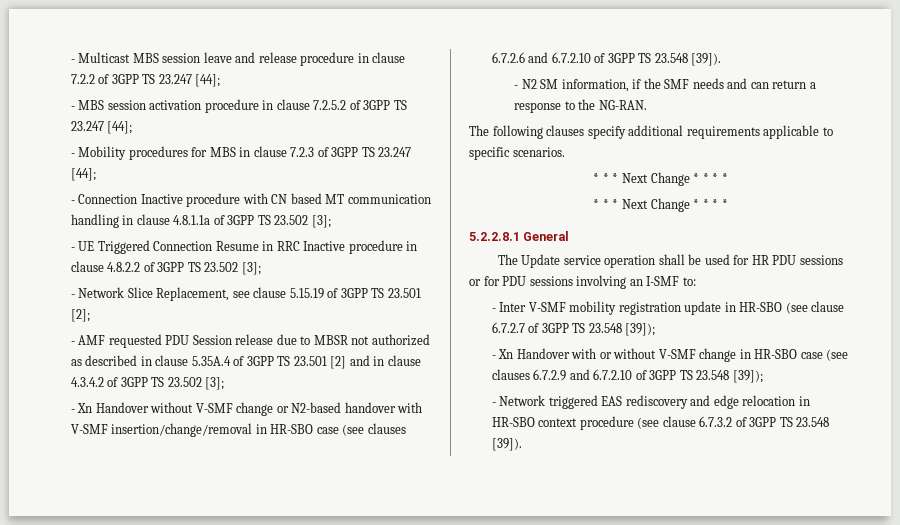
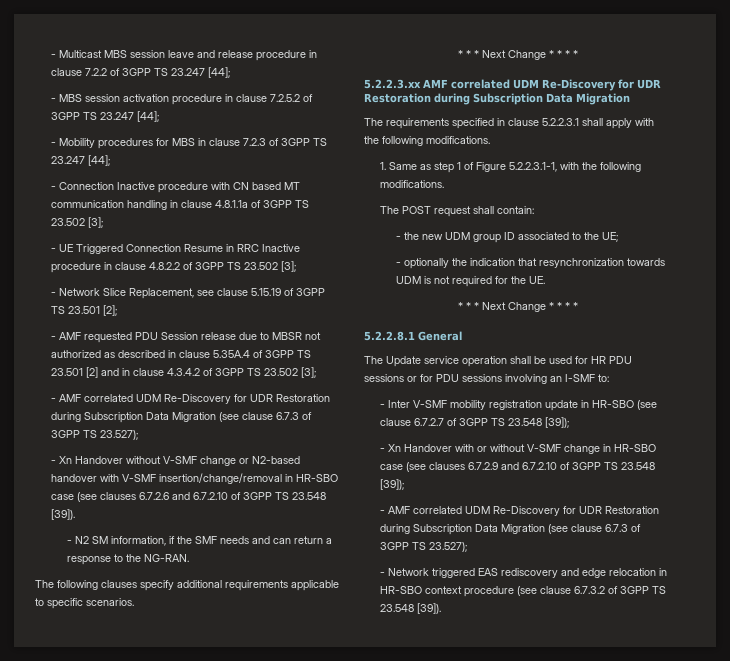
(225, 383) none -> [51,394,331,404] [51,412,313,423] [51,430,139,440] // - AMF correlated UDM Re-Discovery for UDR Restoration during Subscription Data Migration (see clause 6.7.3 of 3GPP TS 23.527);
(728, 178) none -> [364,79,661,91] [364,93,630,105] [364,118,654,129] [364,136,490,146] [380,162,642,173] [380,180,445,188] [380,206,535,217] [396,232,619,243] [396,258,666,269] [396,276,546,287] // 5.2.2.3.xx AMF correlated UDM Re-Discovery for UDR Restoration during Subscription Data Migration // The requirements specified in clause 5.2.2.3.1 shall apply with the following modifications. // 1. Same as step 1 of Figure 5.2.2.3.1-1, with the following modifications. // The POST request shall contain: // - the new UDM group ID associated to the UE; // - optionally the indication that resynchronization towards UDM is not required for the UE.
(763, 376) none -> [380,506,660,516] [380,524,642,535] [380,542,468,552] // - AMF correlated UDM Re-Discovery for UDR Restoration during Subscription Data Migration (see clause 6.7.3 of 3GPP TS 23.527);

